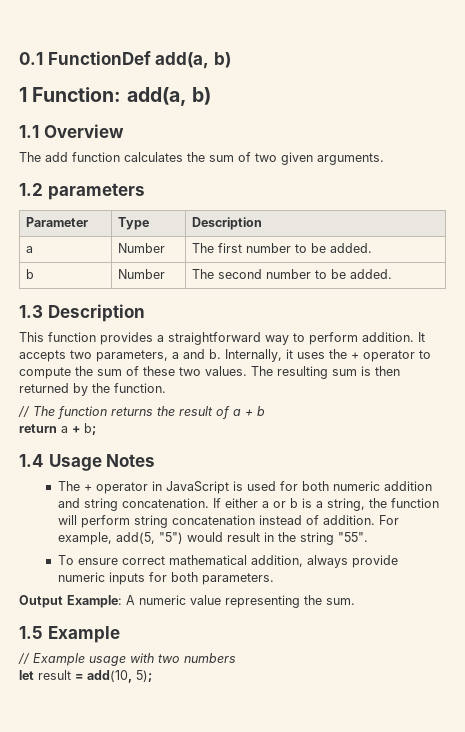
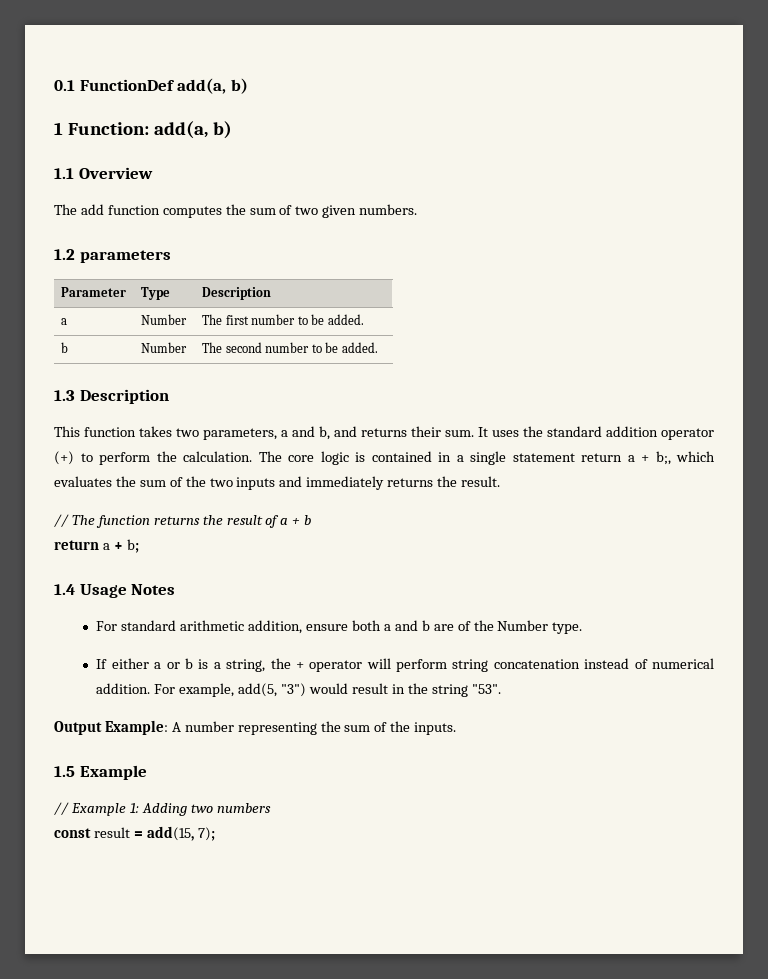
[124,152,183,162] calculates -> [162,206,222,218] computes
[317,153,384,165] arguments. -> [359,204,418,215] numbers.
[100,332,425,345] [19,349,431,362] [19,366,400,379] [19,383,166,396] provides a straightforward way to perform addition. It accepts two parameters, a and b. Internally, it uses the + operator to compute the sum of these two values. The resulting sum is then returned by the function. -> [139,426,714,440] [54,451,715,465] [54,476,501,490] takes two parameters, a and b, and returns their sum. It uses the standard addition operator (+) to perform the calculation. The core logic is contained in a single statement return a + b;, which evaluates the sum of the two inputs and immediately returns the result.
[57,481,432,494] [57,498,209,511] The + operator in JavaScript is used for both numeric addition and string concatenation. -> [96,620,583,634] For standard arithmetic addition, ensure both a and b are of the Number type. //
[390,498,439,508] function -> [295,660,363,672] + operator
(319, 520) none -> [652,658,715,669] numerical
[158,532,183,544] "5") -> [281,683,307,697] "3")
[337,532,368,542] [57,555,398,568] [57,572,274,585] [19,595,355,608] "55". // To ensure correct mathematical addition, always provide numeric inputs for both parameters. // Output Example: A numeric value representing the sum. -> [471,684,501,694] [54,720,457,735] "53". // Output Example: A number representing the sum of the inputs.
[89,653,154,666] usage with -> [129,803,187,816] 1: Adding
[19,670,34,680] let -> [54,828,91,838] const
[87,670,152,683] add(10, 5); -> [146,826,215,841] add(15, 7);

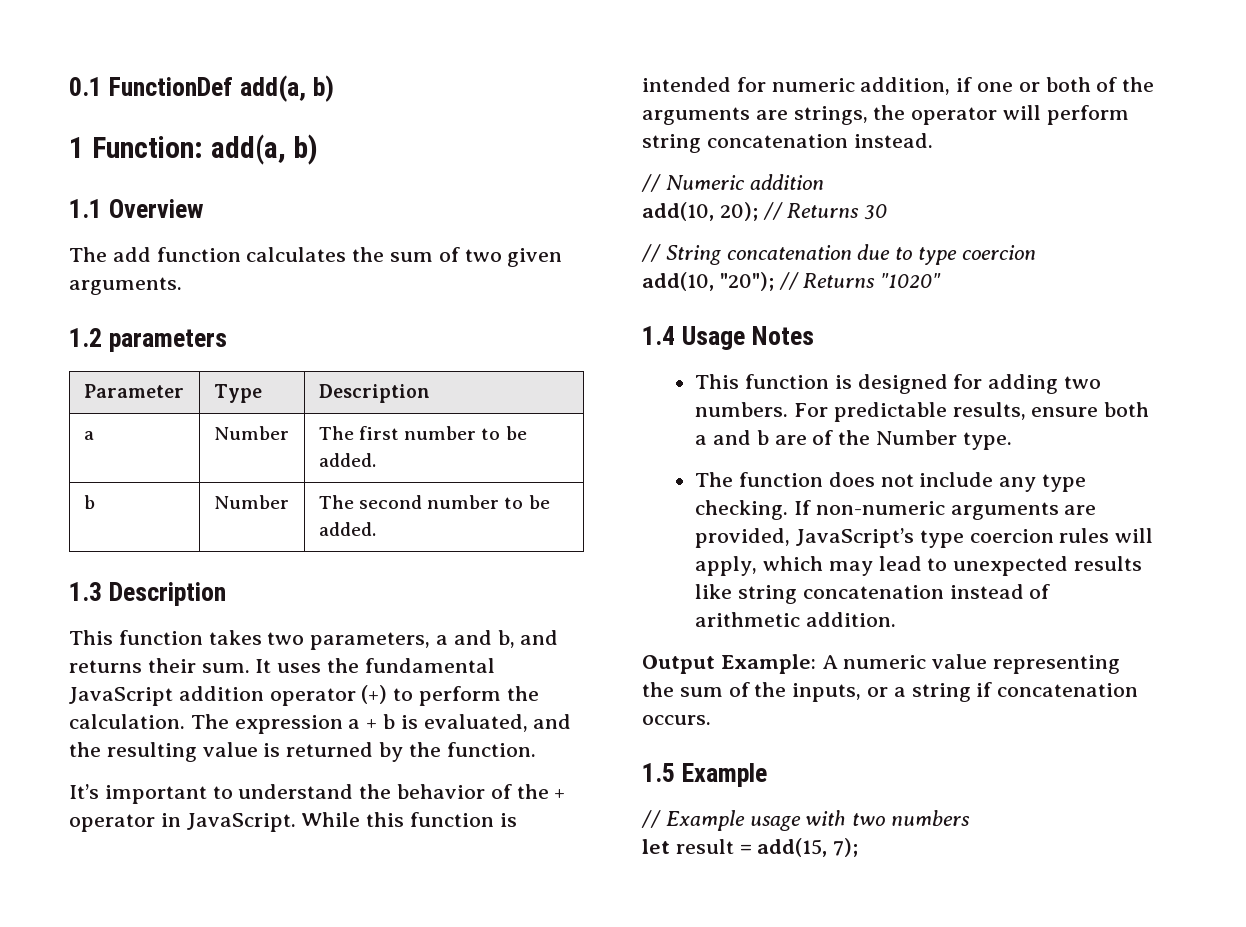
[162,206,222,218] computes -> [246,247,347,262] calculates
[359,204,418,215] numbers. -> [69,277,182,295] arguments.
[547,426,602,437] standard -> [364,658,495,673] [69,687,173,706] fundamental JavaScript
[288,451,715,465] [54,476,501,490] [54,514,312,528] [54,539,139,553] [54,584,176,598] [96,620,303,634] core logic is contained in a single statement return a + b;, which evaluates the sum of the two inputs and immediately returns the result. // // The function returns the result of a + b // return a + b; // 1.4 Usage Notes // For standard arithmetic addition, -> [234,714,572,734] [69,742,536,762] [69,784,566,804] [69,812,517,832] [642,77,1155,95] [642,105,1129,125] [642,133,933,153] [641,174,824,192] [642,202,888,221] [641,244,1036,265] [642,272,942,291] [642,326,815,350] [695,374,1102,394] [695,402,1026,422] expression a + b is evaluated, and the resulting value is returned by the function. // It’s important to understand the behavior of the + operator in JavaScript. While this function is intended for numeric addition, if one or both of the arguments are strings, the operator will perform string concatenation instead. // // Numeric addition // add(10, 20); // Returns 30 // // String concatenation due to type coercion // add(10, "20"); // Returns "1020" // 1.4 Usage Notes // This function is designed for adding two numbers. For predictable results,
[96,658,448,672] If either a or b is a string, the + operator will perform -> [695,472,1087,492] [695,500,1097,520] [695,528,1154,548] [695,556,1143,576] [695,584,733,599] The function does not include any type checking. If non-numeric arguments are provided, JavaScript’s type coercion rules will apply, which may lead to unexpected results like
[652,658,715,669] numerical -> [695,612,801,627] arithmetic
[154,683,501,697] For example, add(5, "3") would result in the string "53". -> (897, 619) none
[184,721,234,732] number -> [843,654,988,669] numeric value
[414,722,457,735] inputs. -> [792,682,1139,702] [642,715,711,725] inputs, or a string if concatenation occurs.
[129,803,187,816] 1: Adding -> [749,810,847,831] usage with
[54,828,91,838] const -> [642,839,670,854] let

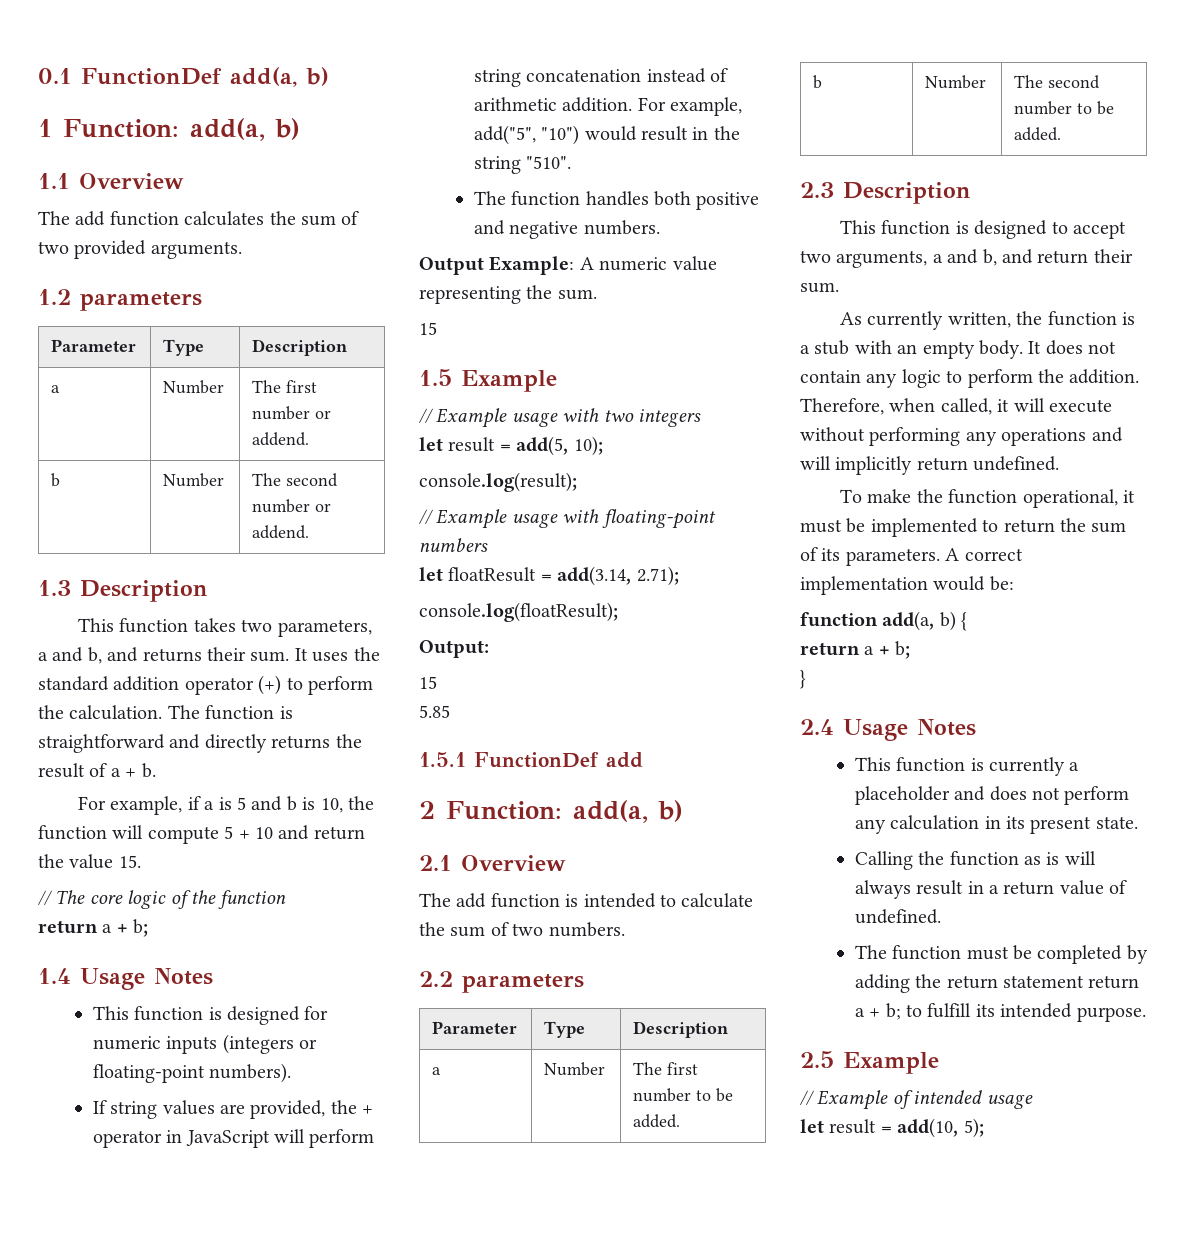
[507,248,563,267] given -> [74,240,147,259] provided
(430, 393) none -> [51,385,61,393] [163,380,225,394] [252,380,318,393] [252,406,332,420] [252,432,310,446] [51,473,61,487] [163,473,225,487] [252,473,339,487] [252,499,332,513] [252,525,310,539] [38,580,208,602] [77,618,372,637] [38,647,380,664] [38,675,373,695] [38,705,293,720] [38,734,362,753] [38,763,156,778] [77,796,374,815] [38,825,365,844] [38,854,141,869] [38,890,287,909] [38,919,149,937] [38,968,213,990] [92,1006,329,1025] [92,1034,318,1054] [92,1063,292,1083] [92,1100,374,1119] [92,1129,375,1148] [473,68,729,87] [473,97,743,116] [473,125,740,145] [473,156,572,174] [473,191,760,210] [473,220,660,239] [419,256,717,275] [419,285,597,304] [419,322,437,335] [419,369,557,392] [419,408,701,428] [419,436,603,456] [419,472,577,492] [419,509,716,529] [419,538,488,552] [419,566,679,586] [419,602,618,622] [419,640,489,658] [419,676,437,689] [419,705,450,718] [419,752,643,768] [419,800,683,823] [419,855,566,871] [419,893,754,908] [419,922,625,937] [419,971,584,993] [432,1021,518,1034] [544,1021,586,1038] [633,1021,729,1038] // a | Number | The first number or addend. // b | Number | The second number or addend. // 1.3 Description // This function takes two parameters, a and b, and returns their sum. It uses the standard addition operator (+) to perform the calculation. The function is straightforward and directly returns the result of a + b. // For example, if a is 5 and b is 10, the function will compute 5 + 10 and return the value 15. // // The core logic of the function // return a + b; // 1.4 Usage Notes // This function is designed for numeric inputs (integers or floating-point numbers). // If string values are provided, the + operator in JavaScript will perform string concatenation instead of arithmetic addition. For example, add("5", "10") would result in the string "510". // The function handles both positive and negative numbers. // Output Example: A numeric value representing the sum. // 15 // 1.5 Example // // Example usage with two integers // let result = add(5, 10); // console.log(result); // // Example usage with floating-point numbers // let floatResult = add(3.14, 2.71); // console.log(floatResult); // Output: // 15 // 5.85 // 1.5.1 FunctionDef add // 2 Function: add(a, b) // 2.1 Overview // The add function is intended to calculate the sum of two numbers. // 2.2 parameters // Parameter | Type | Description
[69,582,227,606] [69,630,559,650] [69,658,495,673] [69,685,539,706] [69,714,572,734] [69,742,536,762] [69,784,566,804] [69,812,517,832] [642,77,1155,95] [642,105,1129,125] [642,133,933,153] [641,174,824,192] [642,202,888,221] [641,244,1036,265] [642,272,942,291] [642,326,815,350] [695,374,1102,394] [695,402,1150,422] [695,430,1012,450] [695,472,1087,492] [695,500,1097,520] [695,528,1154,548] [695,556,1143,576] [695,584,1051,604] [695,612,897,627] [642,654,1121,674] [642,682,1139,702] [642,715,711,725] [642,763,768,787] [641,810,971,831] [642,838,859,857] 1.3 Description // This function takes two parameters, a and b, and returns their sum. It uses the fundamental JavaScript addition operator (+) to perform the calculation. The expression a + b is evaluated, and the resulting value is returned by the function. // It’s important to understand the behavior of the + operator in JavaScript. While this function is intended for numeric addition, if one or both of the arguments are strings, the operator will perform string concatenation instead. // // Numeric addition // add(10, 20); // Returns 30 // // String concatenation due to type coercion // add(10, "20"); // Returns "1020" // 1.4 Usage Notes // This function is designed for adding two numbers. For predictable results, ensure both a and b are of the Number type. // The function does not include any type checking. If non-numeric arguments are provided, JavaScript’s type coercion rules will apply, which may lead to unexpected results like string concatenation instead of arithmetic addition. // Output Example: A numeric value representing the sum of the inputs, or a string if concatenation occurs. // 1.5 Example // // Example usage with two numbers // let result = add(15, 7); -> [800,182,971,204] [839,220,1126,239] [800,249,1133,268] [800,282,839,293] [839,311,1135,330] [800,340,1117,359] [800,369,1140,388] [800,398,1112,415] [800,427,1123,446] [800,456,1060,475] [839,489,1135,508] [800,518,1127,537] [800,547,1023,566] [800,576,1014,595] [800,611,968,631] [800,641,911,659] [800,670,806,689] [800,719,976,741] [854,757,1080,776] [854,786,1130,805] [854,815,1138,834] [854,851,1096,870] [854,880,1128,899] [854,909,941,924] [854,945,1148,964] [854,974,1140,993] [854,1003,1146,1022] [800,1051,939,1074] [800,1090,1033,1110] [800,1118,984,1138] 2.3 Description // This function is designed to accept two arguments, a and b, and return their sum. // As currently written, the function is a stub with an empty body. It does not contain any logic to perform the addition. Therefore, when called, it will execute without performing any operations and will implicitly return undefined. // To make the function operational, it must be implemented to return the sum of its parameters. A correct implementation would be: // function add(a, b) { // return a + b; // } // 2.4 Usage Notes // This function is currently a placeholder and does not perform any calculation in its present state. // Calling the function as is will always result in a return value of undefined. // The function must be completed by adding the return statement return a + b; to fulfill its intended purpose. // 2.5 Example // // Example of intended usage // let result = add(10, 5);

